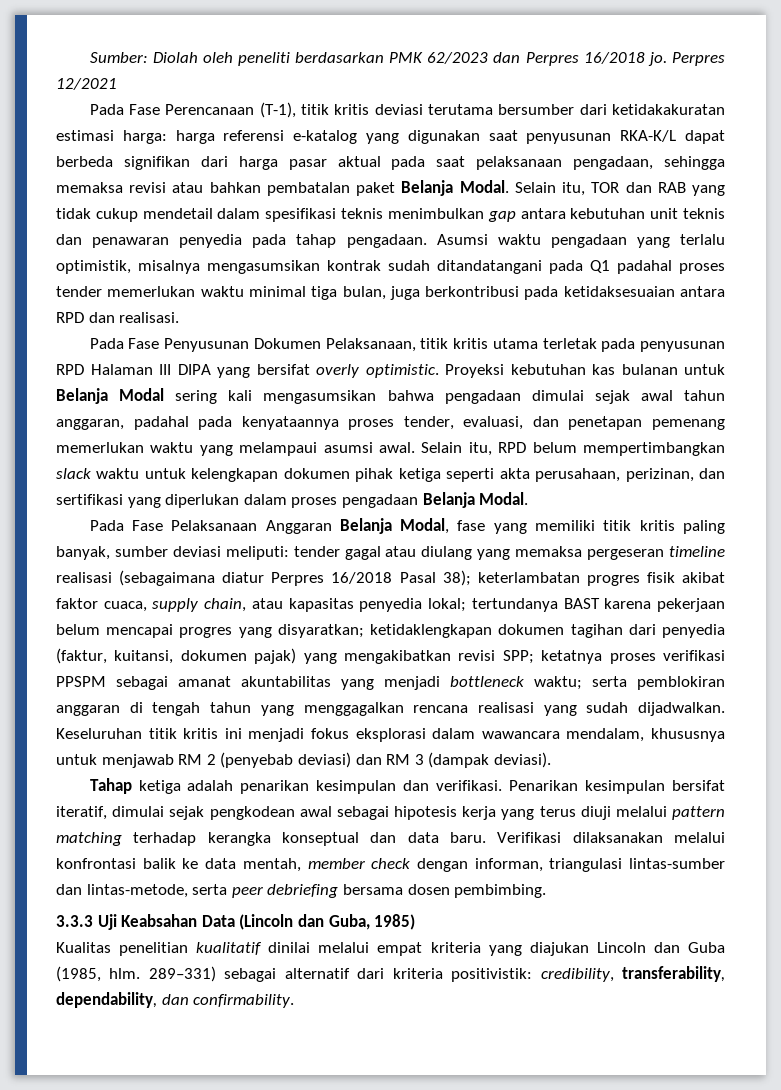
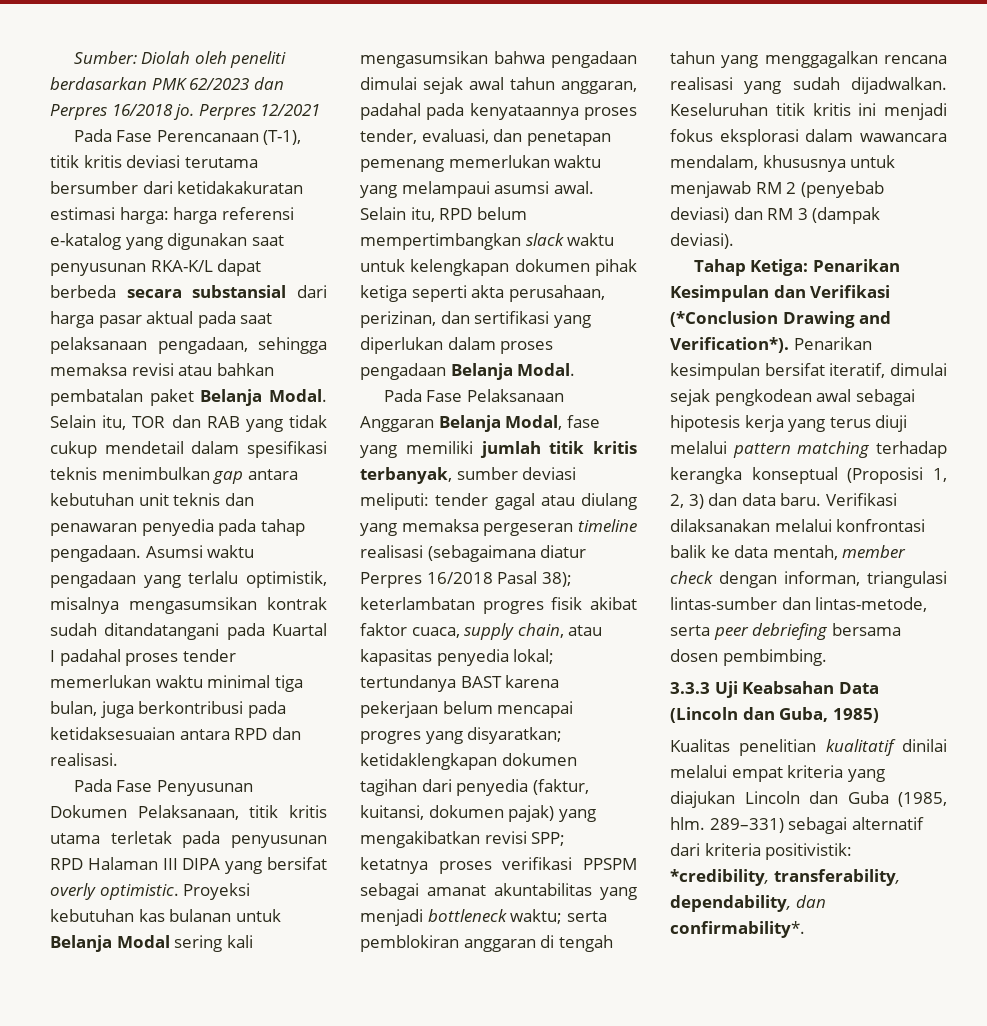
[123,156,190,170] signifikan -> [126,285,287,298] secara substansial
[590,260,610,273] Q1 -> [272,623,327,636] [50,650,55,662] Kuartal I
[603,520,725,534] [56,546,110,560] titik kritis paling banyak, -> [479,441,637,458] [360,467,452,484] jumlah titik kritis terbanyak,
[138,780,503,794] ketiga adalah penarikan kesimpulan dan verifikasi. -> [750,259,900,276] [670,285,891,302] [670,311,892,328] [670,337,789,353] Ketiga: Penarikan Kesimpulan dan Verifikasi (*Conclusion Drawing and Verification*).
(359, 839) none -> [847,467,947,484] [670,494,704,509] (Proposisi 1, 2, 3)
[540,968,614,982] credibility, -> [670,869,769,886] *credibility,
[193,994,295,1008] confirmability. -> [670,921,805,938] confirmability*.

